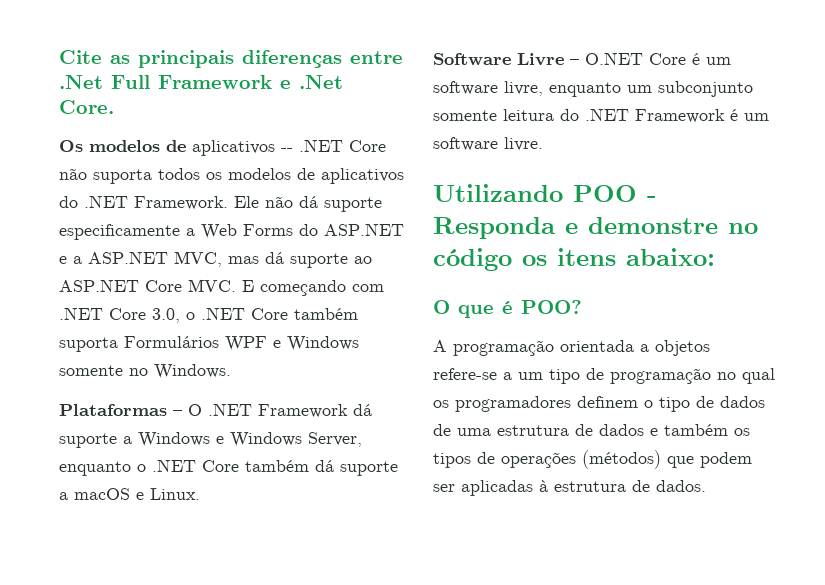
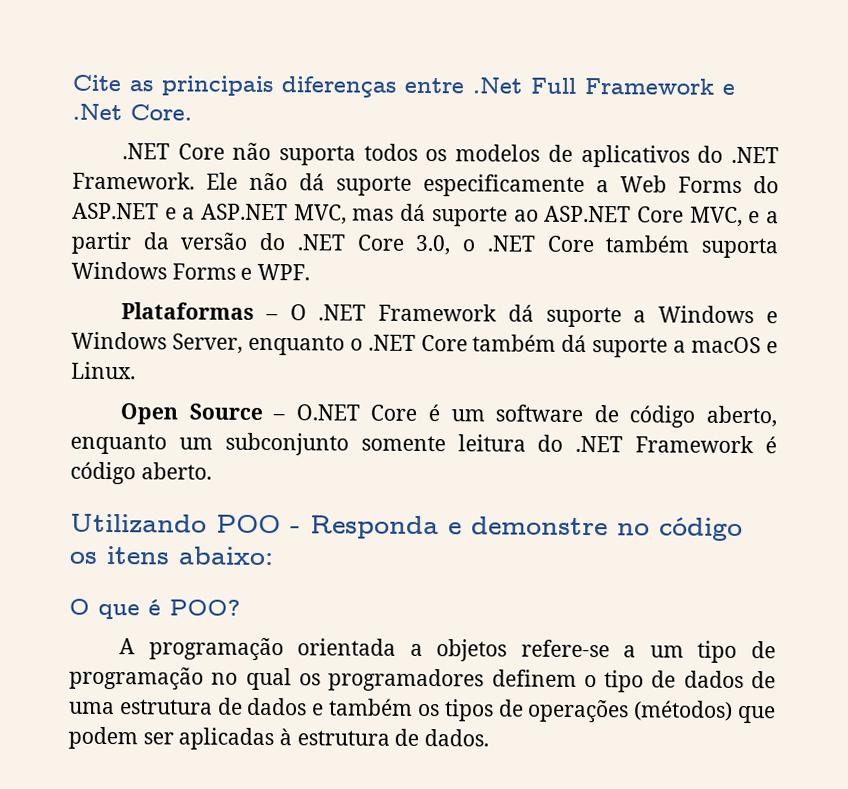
[59,140,293,156] Os modelos de aplicativos -- -> (192, 112) none
[188,279,384,296] MVC. E começando com -> [689,206,779,227] [71,231,287,255] MVC, e a partir da versão do
[124,336,359,351] [59,364,231,379] Formulários WPF e Windows somente no Windows. -> [71,261,311,281] Windows Forms e WPF.
[433,53,564,66] Software Livre -> [119,403,263,425] Open Source
[504,81,543,96] livre, -> [593,405,778,428] de código aberto,
[744,113,769,121] [433,137,543,151] um software livre. -> [70,461,212,485] código aberto.

